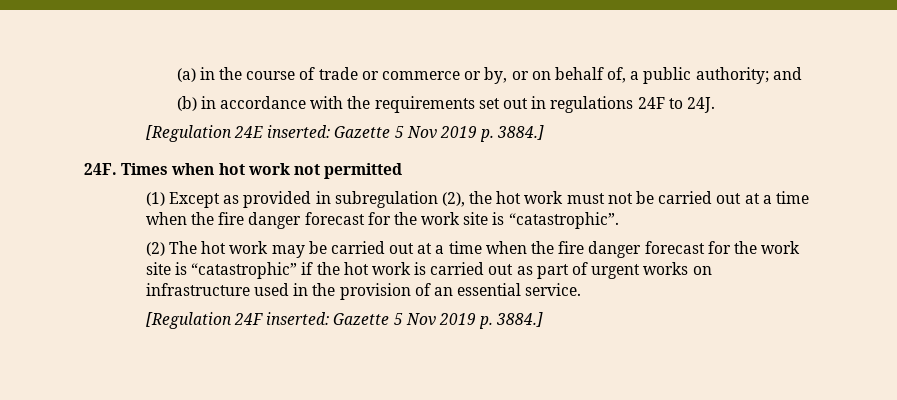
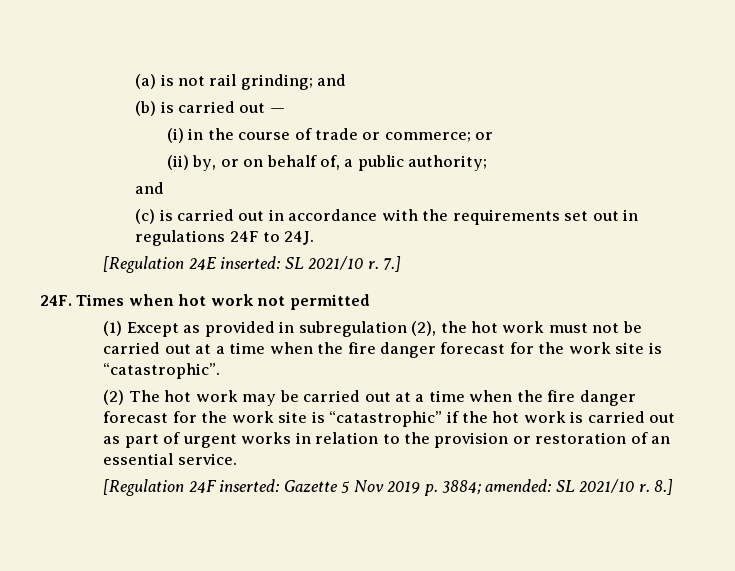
(196, 75) none -> [160,74,347,90] [135,101,285,116] [166,128,184,143] is not rail grinding; and // (b) is carried out — // (i)
[381,71,482,80] commerce or -> [384,132,494,142] [166,155,189,170] commerce; or // (ii)
[772,67,802,80] [176,96,197,111] and // (b) -> [135,182,165,194] [135,209,265,224] // and // (c) is carried out
[334,125,545,142] Gazette 5 Nov 2019 p. 3884.] -> [284,256,402,272] SL 2021/10 r. 7.]
[692,266,712,275] [145,283,411,300] on infrastructure used in the provision -> [295,432,627,448] in relation to the provision or restoration
[496,312,544,327] 3884.] -> [442,479,674,495] 3884; amended: SL 2021/10 r. 8.]

